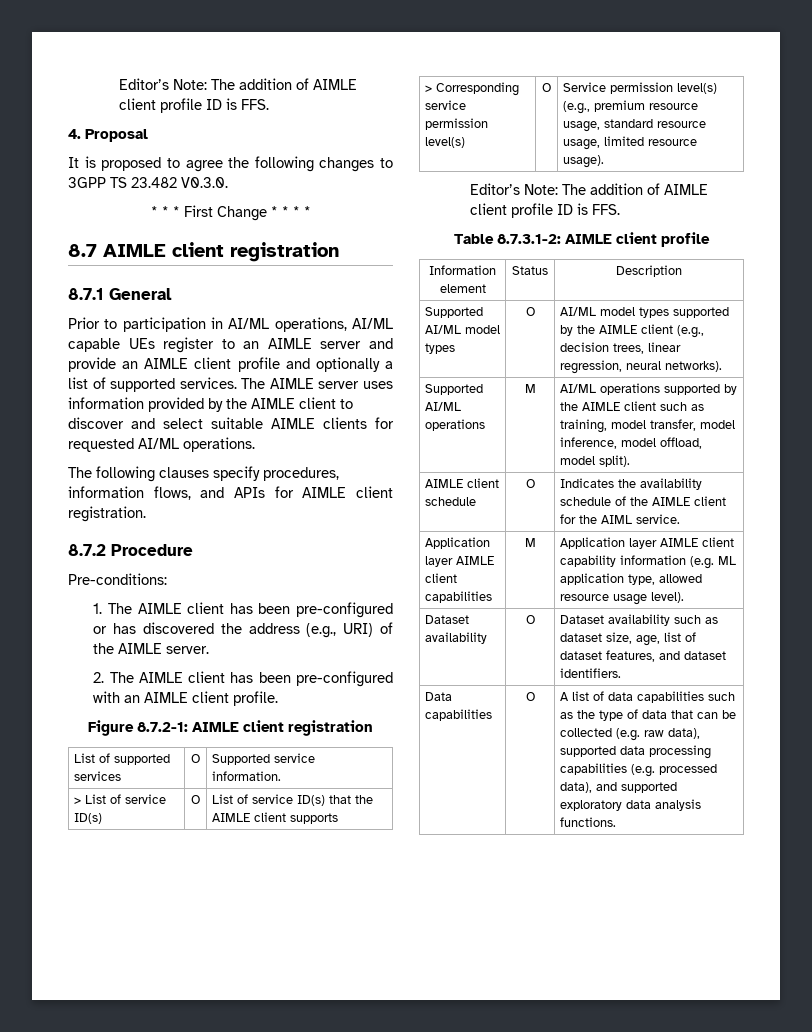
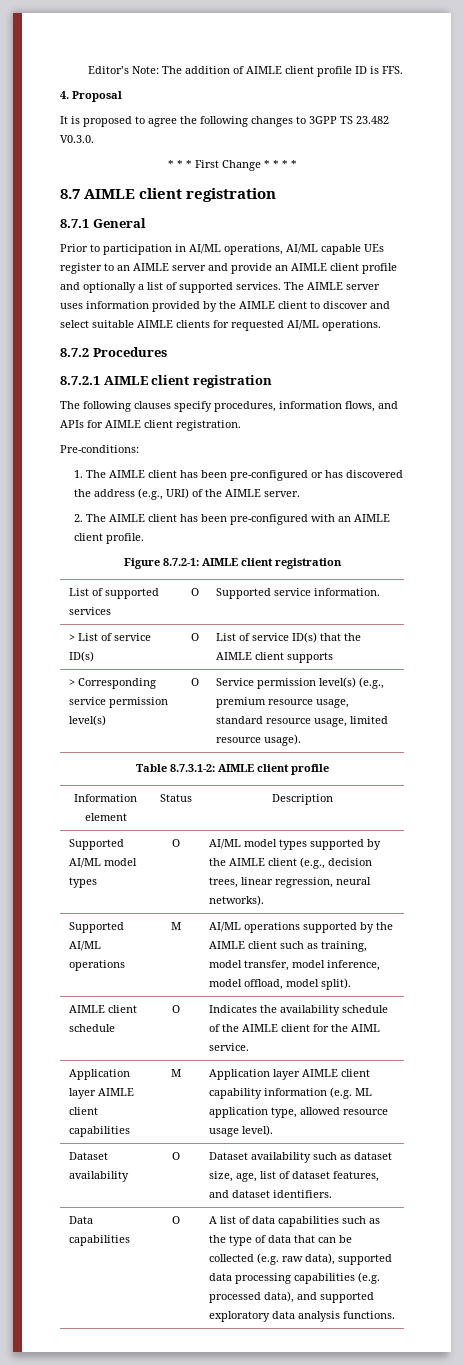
(255, 444) none -> [60,347,167,357] [60,375,272,388] // 8.7.2 Procedures // 8.7.2.1 AIMLE client registration
[68,544,193,556] // 8.7.2 Procedure -> (241, 425) none
[469,183,708,195] [469,203,620,218] // Editor’s Note: The addition of AIMLE client profile ID is FFS. -> (301, 740) none

